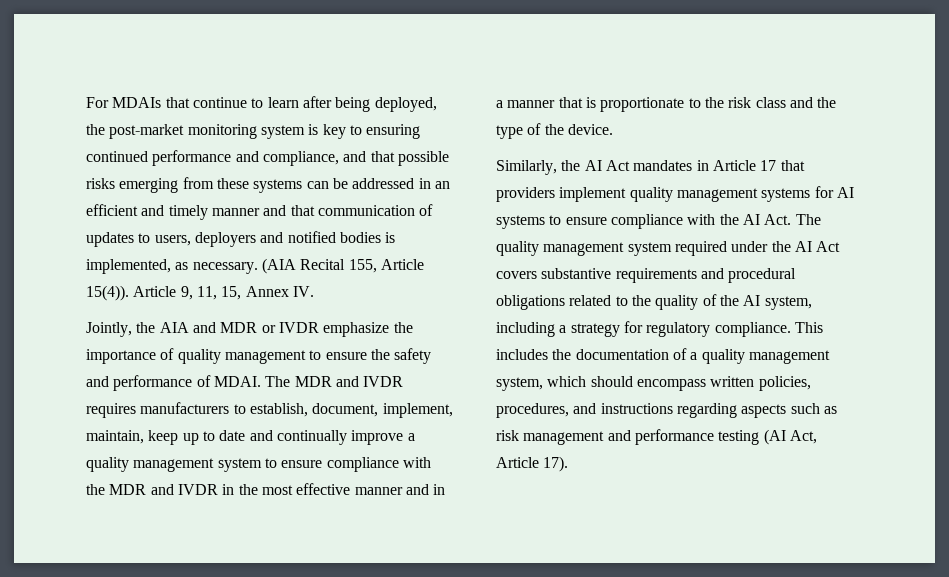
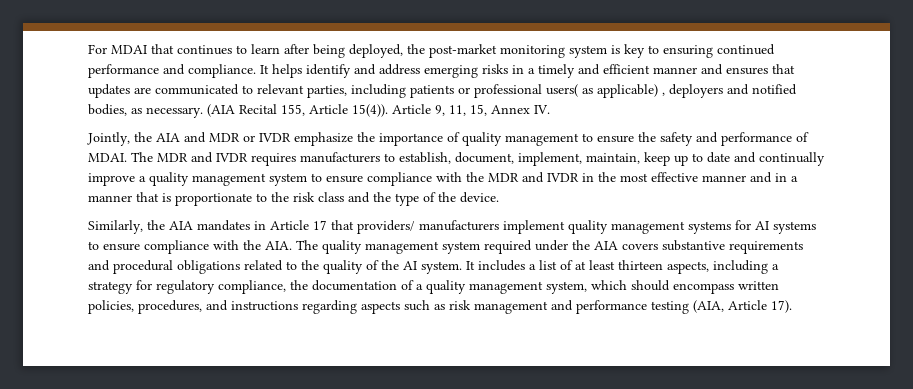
[112,97,247,108] MDAIs that continue -> [111,44,232,55] MDAI that continues
[262,151,449,166] [86,177,450,193] [86,204,434,220] [86,231,396,247] [86,259,171,274] compliance, and that possible risks emerging from these systems can be addressed in an efficient and timely manner and that communication of updates to users, deployers and notified bodies is implemented, -> [188,64,795,78] [88,84,797,98] [88,104,127,116] compliance. It helps identify and address emerging risks in a timely and efficient manner and ensures that updates are communicated to relevant parties, including patients or professional users( as applicable) , deployers and notified bodies,
[584,160,630,171] AI Act -> [169,221,193,230] AIA
[496,187,555,202] providers -> [357,220,499,234] providers/ manufacturers
[742,214,792,225] AI Act. -> [265,241,292,250] AIA.
[794,241,841,252] AI Act -> [594,241,618,250] AIA
[764,296,812,310] system, -> [421,260,709,274] system. It includes a list of at least thirteen aspects,
[714,322,823,337] [496,349,548,360] compliance. This includes -> [218,280,286,294] compliance,
[763,429,817,445] (AI Act, -> [693,300,724,313] (AIA,

